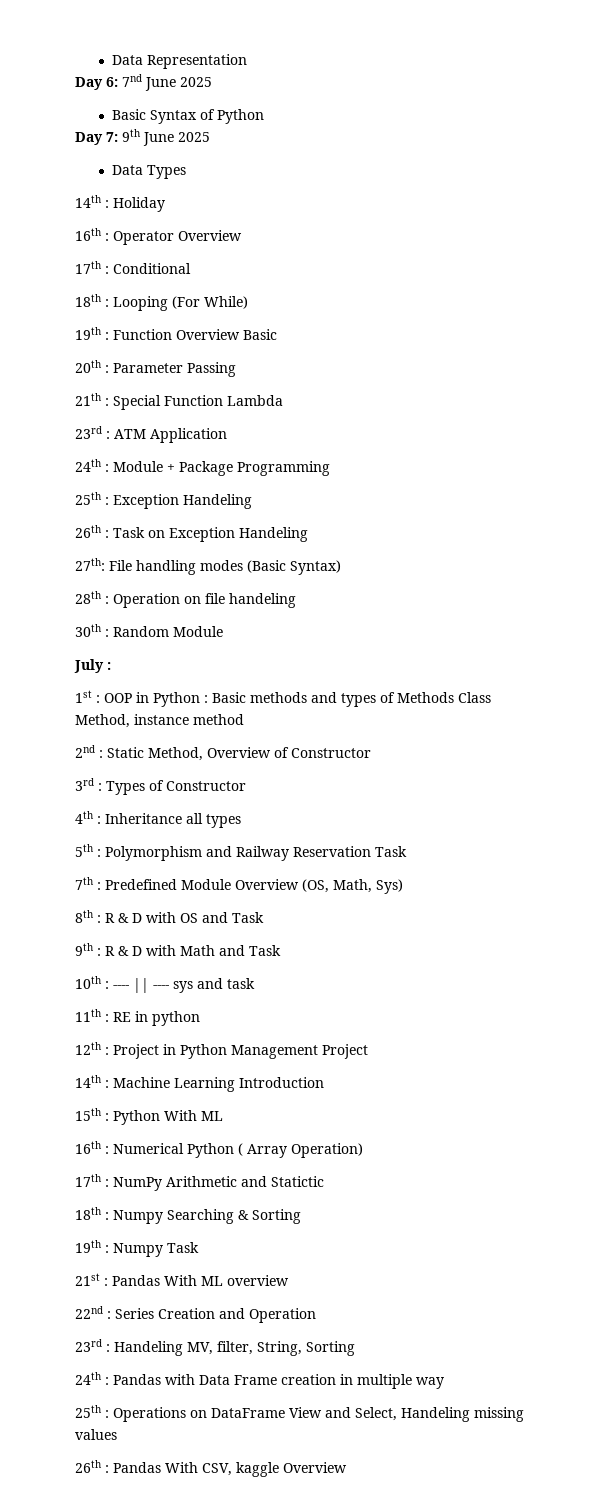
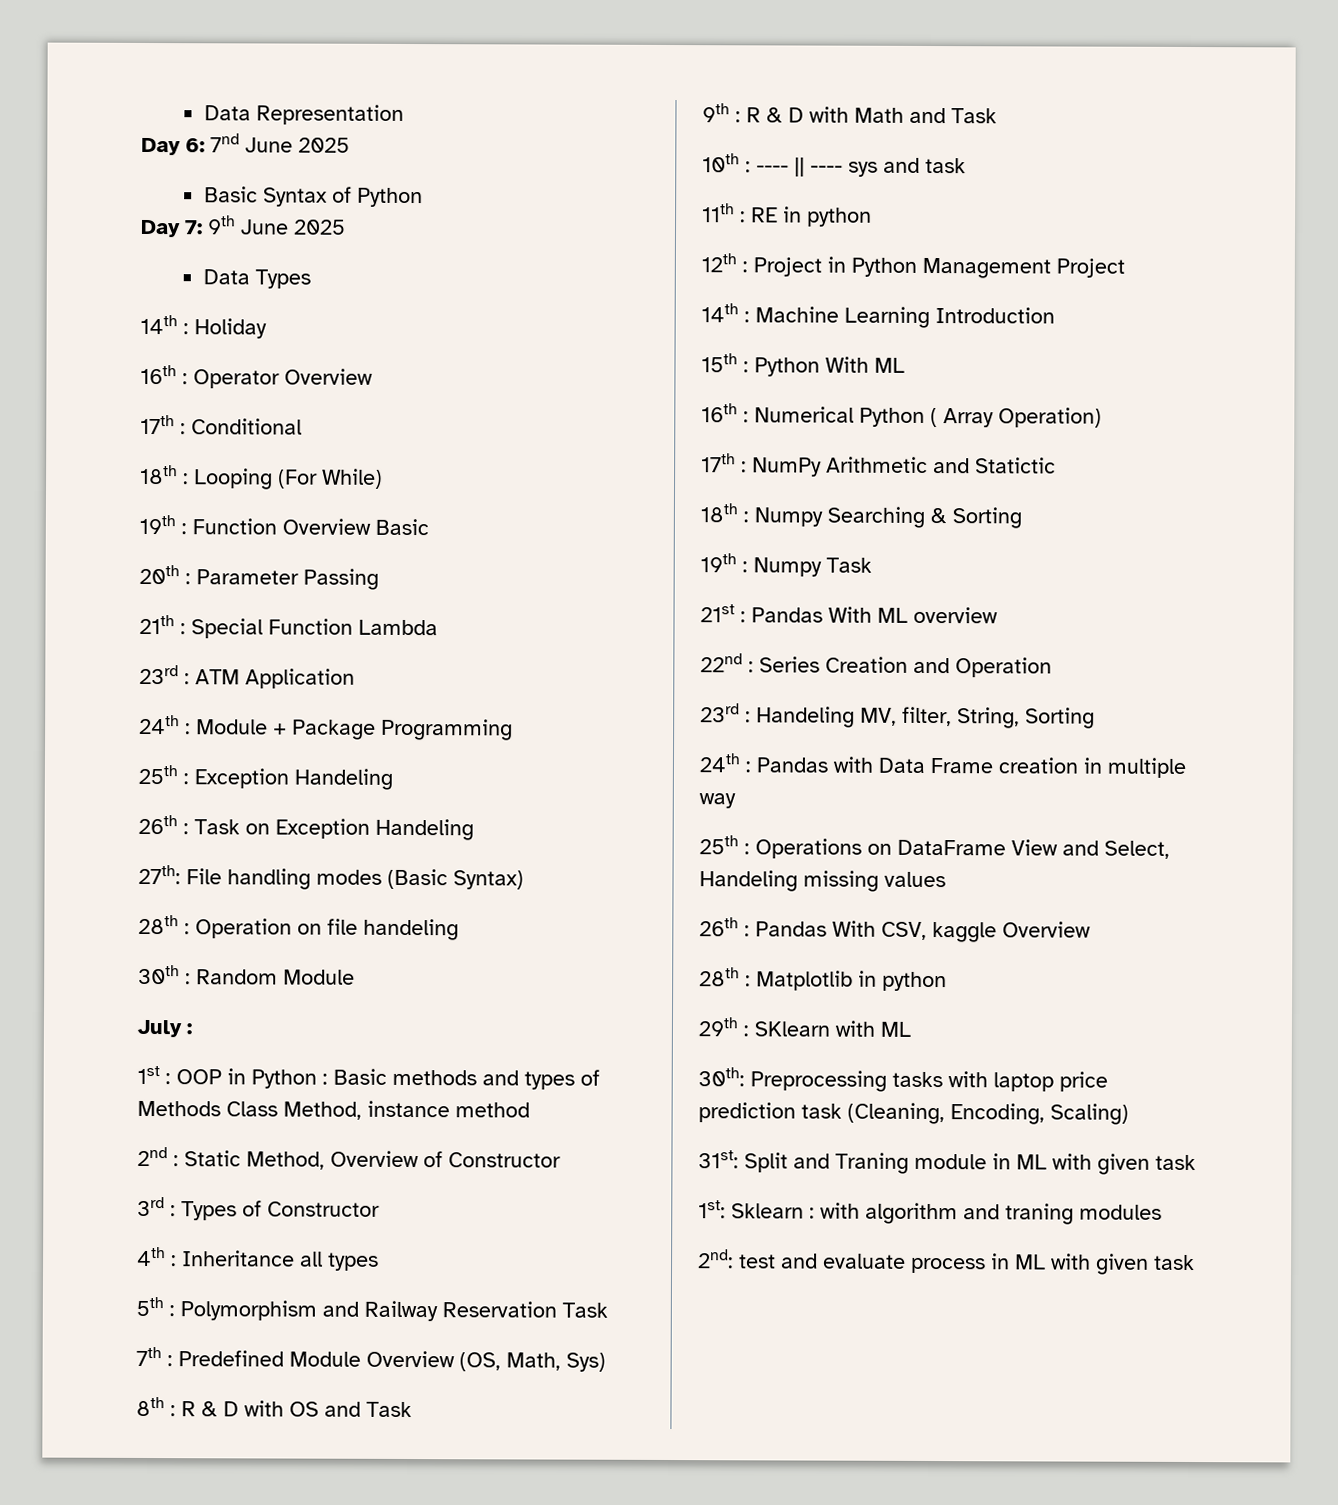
(347, 1467) none -> [699,967,947,992] [698,1017,911,1037] [698,1067,1108,1092] [698,1102,1129,1125] [698,1150,1196,1175] [698,1200,1162,1225] [698,1249,1195,1275] // 28th : Matplotlib in python // 29th : SKlearn with ML // 30th: Preprocessing tasks with laptop price prediction task (Cleaning, Encoding, Scaling) // 31st: Split and Traning module in ML with given task // 1st: Sklearn : with algorithm and traning modules // 2nd: test and evaluate process in ML with given task

